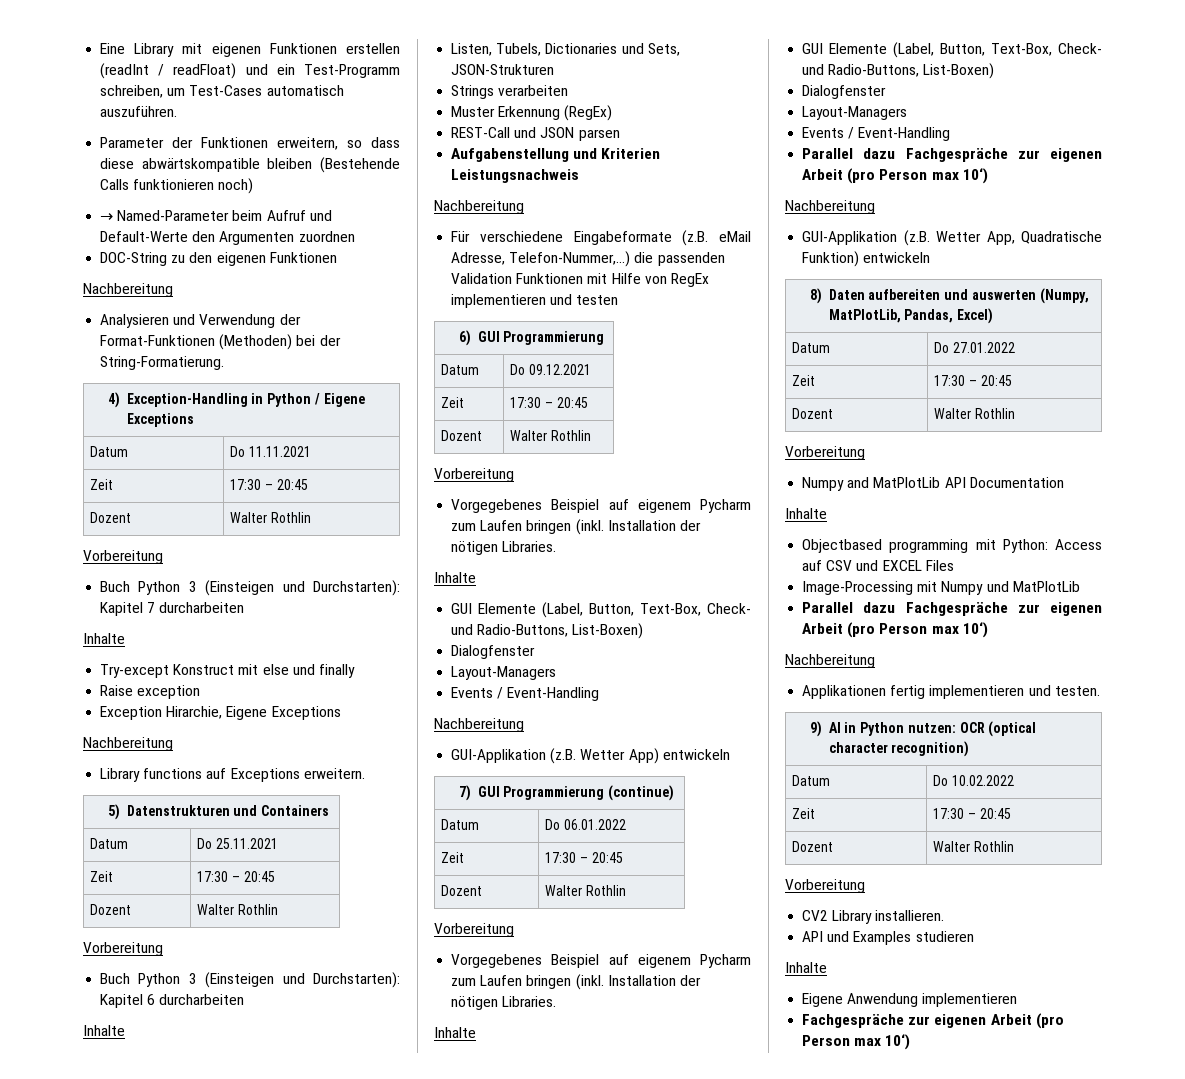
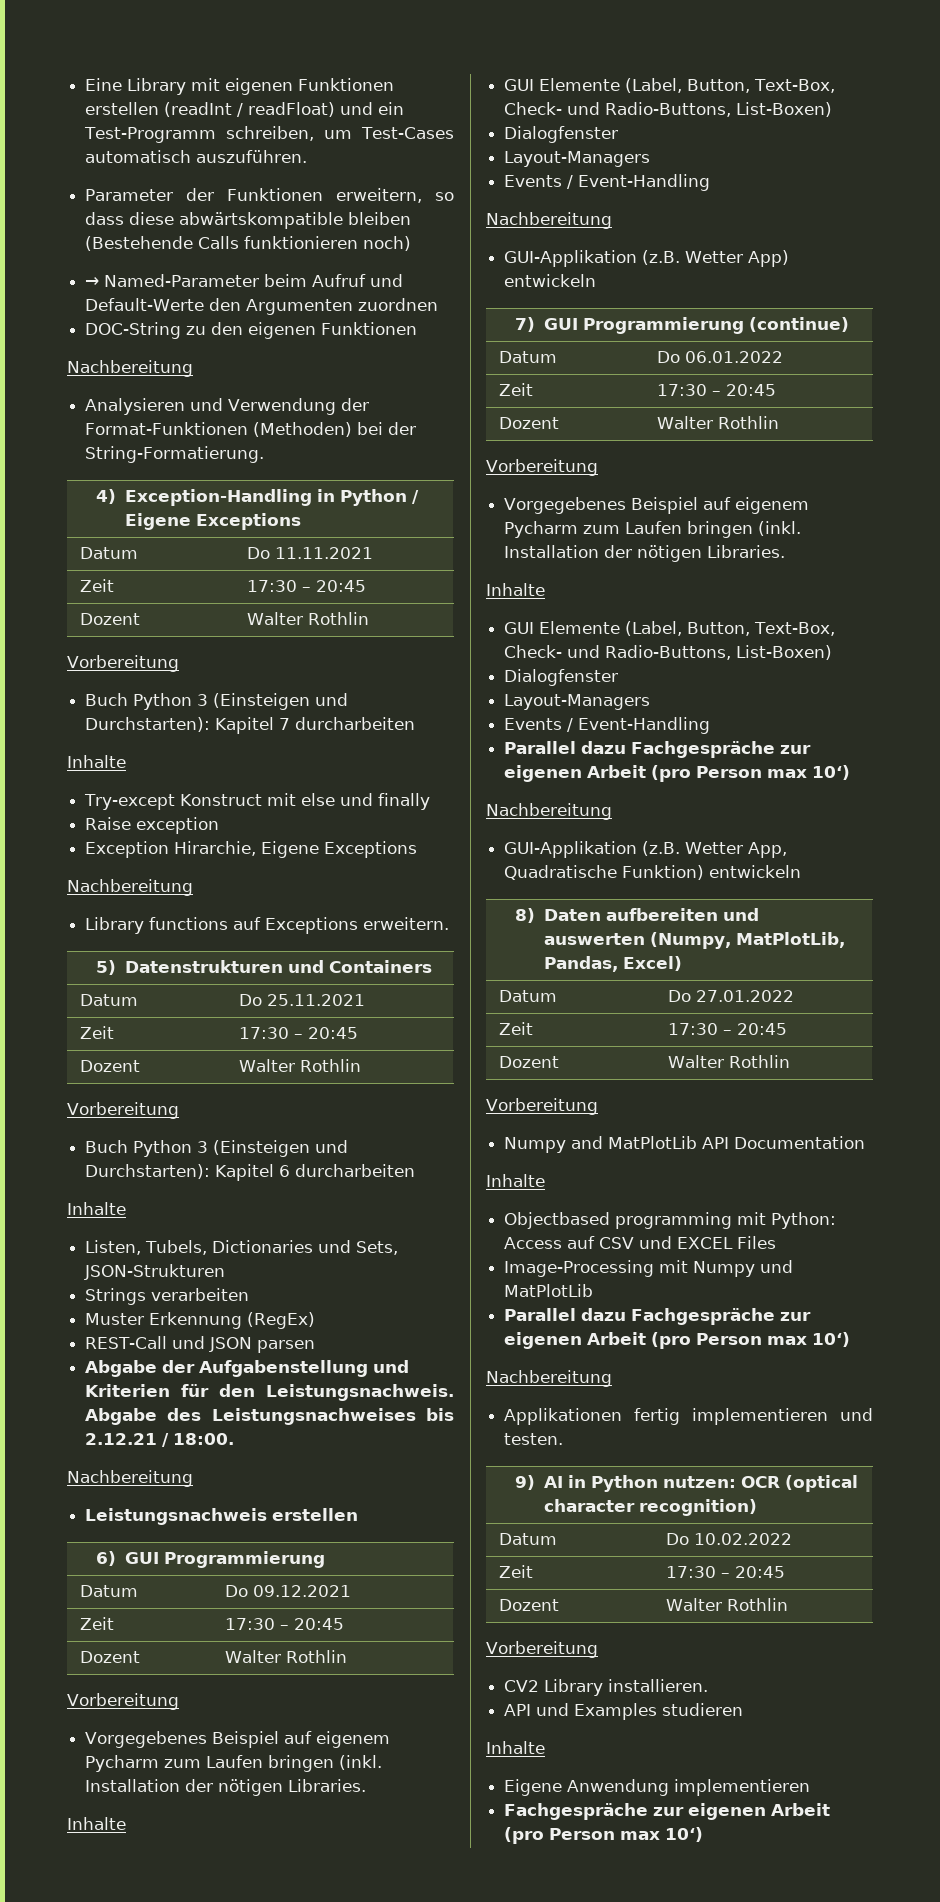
(620, 135) none -> [85,1360,196,1377] Abgabe der
[451,169,580,183] [434,200,524,214] [451,230,751,246] [451,251,725,267] [451,273,709,287] [451,294,619,308] Leistungsnachweis // Nachbereitung // Für verschiedene Eingabeformate (z.B. eMail Adresse, Telefon-Nummer,…) die passenden Validation Funktionen mit Hilfe von RegEx implementieren und testen -> [181,1384,455,1401] [85,1408,455,1425] [85,1433,235,1447] [67,1470,193,1487] [85,1508,359,1525] für den Leistungsnachweis. Abgabe des Leistungsnachweises bis 2.12.21 / 18:00. // Nachbereitung // Leistungsnachweis erstellen

